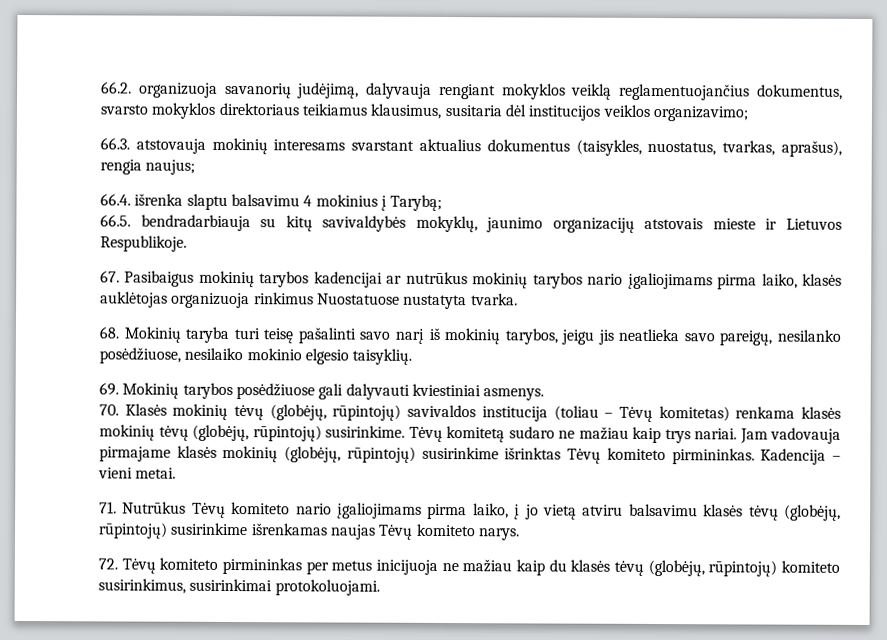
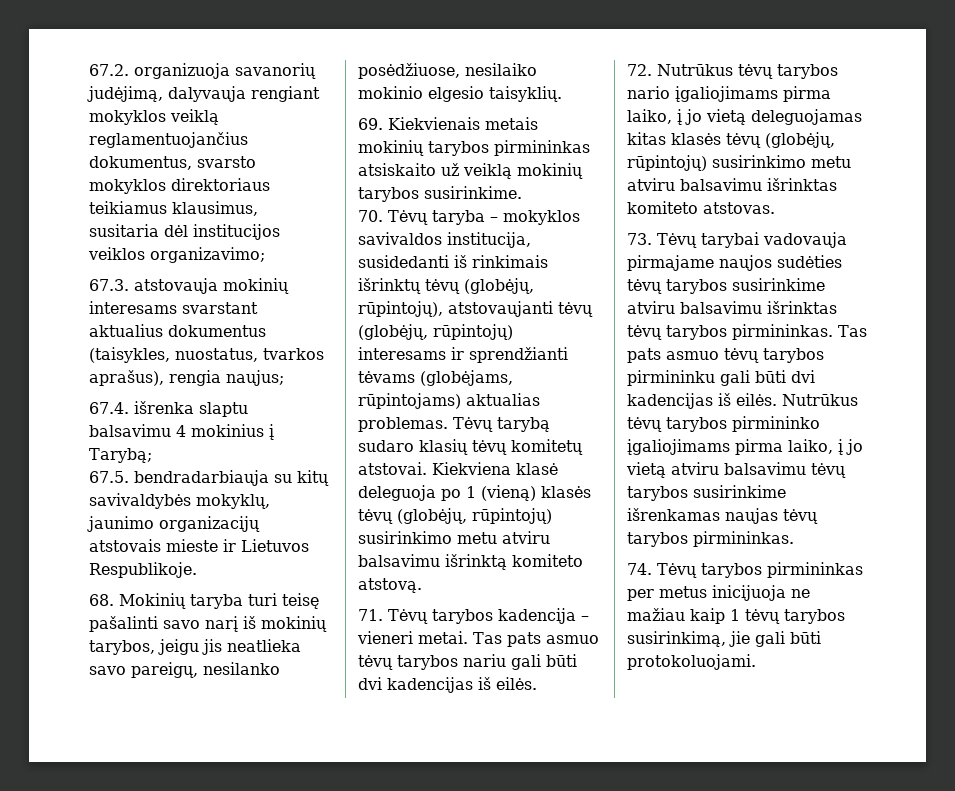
[101,81,132,94] 66.2. -> [89,64,129,76] 67.2.
[100,137,130,150] 66.3. -> [89,279,129,291] 67.3.
[722,140,776,156] tvarkas, -> [263,348,324,360] tvarkos
[100,193,131,206] 66.4. -> [89,402,129,414] 67.4.
[100,214,131,227] 66.5. -> [89,471,129,483] 67.5.
[100,270,842,290] [100,291,518,310] // 67. Pasibaigus mokinių tarybos kadencijai ar nutrūkus mokinių tarybos nario įgaliojimams pirma laiko, klasės auklėtojas organizuoja rinkimus Nuostatuose nustatyta tvarka. -> (197, 570) none
[122,382,545,401] [99,403,842,422] [99,424,841,444] [99,445,842,465] [98,467,177,479] [99,501,332,518] Mokinių tarybos posėdžiuose gali dalyvauti kviestiniai asmenys. // 70. Klasės mokinių tėvų (globėjų, rūpintojų) savivaldos institucija (toliau – Tėvų komitetas) renkama klasės mokinių tėvų (globėjų, rūpintojų) susirinkime. Tėvų komitetą sudaro ne mažiau kaip trys nariai. Jam vadovauja pirmajame klasės mokinių (globėjų, rūpintojų) susirinkime išrinktas Tėvų komiteto pirmininkas. Kadencija – vieni metai. // 71. Nutrūkus Tėvų komiteto nario -> [388,117,538,130] [358,140,590,156] [358,163,583,179] [358,186,522,202] [358,210,580,225] [358,232,531,248] [358,255,548,268] [358,278,534,294] [358,301,593,317] [358,324,513,340] [358,347,568,363] [358,370,513,386] [358,393,540,409] [358,417,550,432] [358,439,583,455] [358,462,558,475] [358,485,591,501] [358,508,552,524] [358,531,550,544] [358,554,583,570] [358,578,422,593] [358,608,589,624] [357,631,599,647] [358,654,577,670] [358,677,537,693] [627,64,838,79] [627,86,831,102] [627,109,862,125] [627,132,835,148] [627,155,851,171] [627,178,837,191] [627,201,775,214] [627,232,847,248] [627,255,842,271] [627,278,825,294] [627,301,837,314] [627,324,867,340] [627,348,824,363] [627,370,815,386] [627,393,858,409] [627,416,820,432] Kiekvienais metais mokinių tarybos pirmininkas atsiskaito už veiklą mokinių tarybos susirinkime. // 70. Tėvų taryba – mokyklos savivaldos institucija, susidedanti iš rinkimais išrinktų tėvų (globėjų, rūpintojų), atstovaujanti tėvų (globėjų, rūpintojų) interesams ir sprendžianti tėvams (globėjams, rūpintojams) aktualias problemas. Tėvų tarybą sudaro klasių tėvų komitetų atstovai. Kiekviena klasė deleguoja po 1 (vieną) klasės tėvų (globėjų, rūpintojų) susirinkimo metu atviru balsavimu išrinktą komiteto atstovą. // 71. Tėvų tarybos kadencija – vieneri metai. Tas pats asmuo tėvų tarybos nariu gali būti dvi kadencijas iš eilės. // 72. Nutrūkus tėvų tarybos nario įgaliojimams pirma laiko, į jo vietą deleguojamas kitas klasės tėvų (globėjų, rūpintojų) susirinkimo metu atviru balsavimu išrinktas komiteto atstovas. // 73. Tėvų tarybai vadovauja pirmajame naujos sudėties tėvų tarybos susirinkime atviru balsavimu išrinktas tėvų tarybos pirmininkas. Tas pats asmuo tėvų tarybos pirmininku gali būti dvi kadencijas iš eilės. Nutrūkus tėvų tarybos pirmininko
[703,504,841,521] [98,522,520,541] [98,557,219,574] klasės tėvų (globėjų, rūpintojų) susirinkime išrenkamas naujas Tėvų komiteto narys. // 72. Tėvų komiteto -> [811,463,846,478] [627,485,786,501] [627,508,818,524] [627,531,794,547] [627,563,762,578] tėvų tarybos susirinkime išrenkamas naujas tėvų tarybos pirmininkas. // 74. Tėvų tarybos
[548,559,840,577] [98,578,273,594] du klasės tėvų (globėjų, rūpintojų) komiteto susirinkimus, susirinkimai -> [730,609,845,624] [627,631,821,647] 1 tėvų tarybos susirinkimą, jie gali būti

